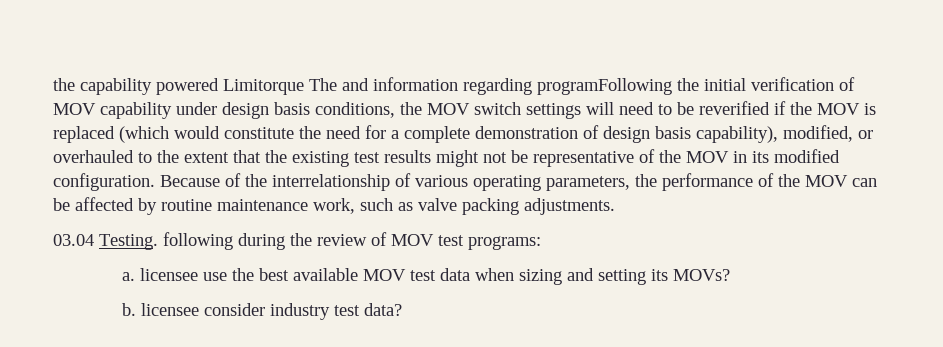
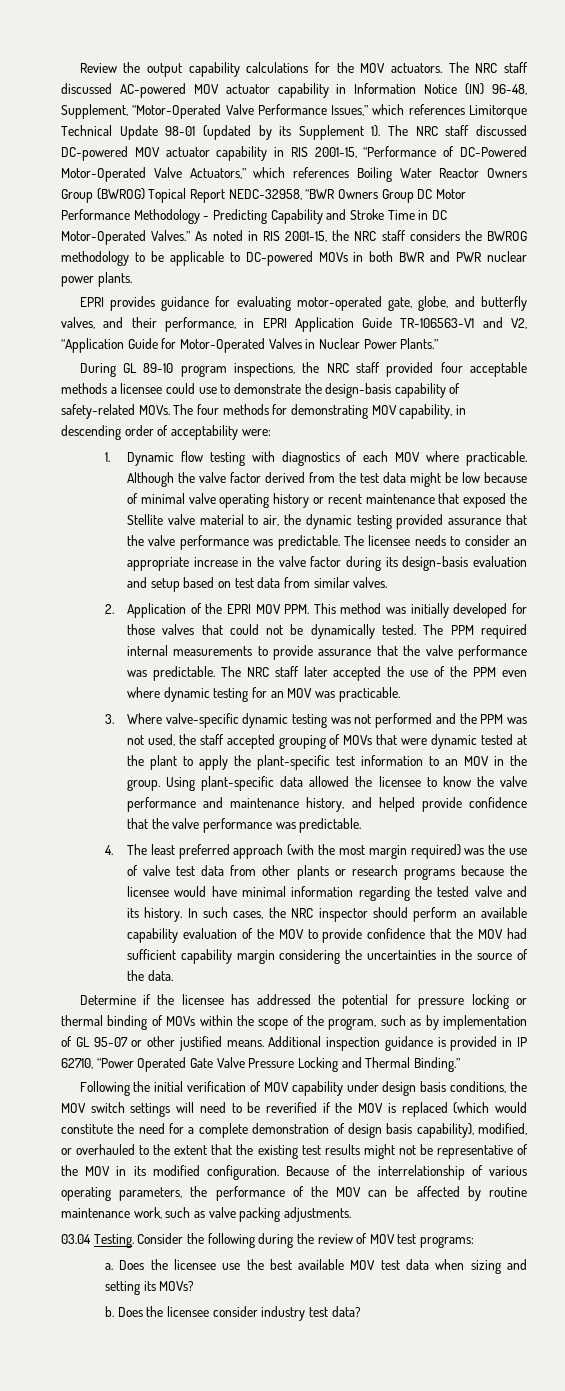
[53,77,672,95] the capability powered Limitorque The and information regarding programFollowing -> [79,62,528,77] [61,83,528,98] [61,104,527,119] [61,125,527,140] [61,146,527,161] [61,167,527,182] [61,188,466,203] [61,209,447,224] [61,230,528,245] [61,251,528,266] [61,272,132,287] [79,296,528,311] [61,317,527,332] [61,338,440,353] [79,362,527,377] [61,383,461,398] [61,404,466,419] [61,425,271,440] [104,451,527,466] [126,472,527,487] [126,493,527,508] [126,514,527,529] [126,535,527,550] [126,556,528,571] [126,577,388,592] [104,603,528,618] [126,624,527,639] [126,645,527,660] [126,666,527,681] [126,687,400,702] [104,713,528,728] [126,734,527,749] [126,755,527,770] [126,776,527,791] [126,797,528,812] [126,818,362,833] [104,844,527,859] [126,865,527,880] [126,886,527,901] [126,907,527,922] [126,928,527,943] [126,949,528,964] [126,970,173,981] [79,994,528,1009] [61,1015,527,1030] [61,1036,527,1051] [61,1057,461,1072] [79,1081,130,1096] Review the output capability calculations for the MOV actuators. The NRC staff discussed AC-powered MOV actuator capability in Information Notice (IN) 96-48, Supplement, “Motor-Operated Valve Performance Issues,” which references Limitorque Technical Update 98-01 (updated by its Supplement 1). The NRC staff discussed DC-powered MOV actuator capability in RIS 2001-15, “Performance of DC-Powered Motor-Operated Valve Actuators,” which references Boiling Water Reactor Owners Group (BWROG) Topical Report NEDC-32958, “BWR Owners Group DC Motor Performance Methodology - Predicting Capability and Stroke Time in DC Motor-Operated Valves.” As noted in RIS 2001-15, the NRC staff considers the BWROG methodology to be applicable to DC-powered MOVs in both BWR and PWR nuclear power plants. // EPRI provides guidance for evaluating motor-operated gate, globe, and butterfly valves, and their performance, in EPRI Application Guide TR-106563-V1 and V2, “Application Guide for Motor-Operated Valves in Nuclear Power Plants.” // During GL 89-10 program inspections, the NRC staff provided four acceptable methods a licensee could use to demonstrate the design-basis capability of safety-related MOVs. The four methods for demonstrating MOV capability, in descending order of acceptability were: // 1. Dynamic flow testing with diagnostics of each MOV where practicable. Although the valve factor derived from the test data might be low because of minimal valve operating history or recent maintenance that exposed the Stellite valve material to air, the dynamic testing provided assurance that the valve performance was predictable. The licensee needs to consider an appropriate increase in the valve factor during its design-basis evaluation and setup based on test data from similar valves. // 2. Application of the EPRI MOV PPM. This method was initially developed for those valves that could not be dynamically tested. The PPM required internal measurements to provide assurance that the valve performance was predictable. The NRC staff later accepted the use of the PPM even where dynamic testing for an MOV was practicable. // 3. Where valve-specific dynamic testing was not performed and the PPM was not used, the staff accepted grouping of MOVs that were dynamic tested at the plant to apply the plant-specific test information to an MOV in the group. Using plant-specific data allowed the licensee to know the valve performance and maintenance history, and helped provide confidence that the valve performance was predictable. // 4. The least preferred approach (with the most margin required) was the use of valve test data from other plants or research programs because the licensee would have minimal information regarding the tested valve and its history. In such cases, the NRC inspector should perform an available capability evaluation of the MOV to provide confidence that the MOV had sufficient capability margin considering the uncertainties in the source of the data. // Determine if the licensee has addressed the potential for pressure locking or thermal binding of MOVs within the scope of the program, such as by implementation of GL 95-07 or other justified means. Additional inspection guidance is provided in IP 62710, “Power Operated Gate Valve Pressure Locking and Thermal Binding.” // Following
(158, 242) none -> [137,1233,204,1244] Consider the
(136, 276) none -> [119,1259,168,1270] Does the
(137, 309) none -> [117,1306,164,1317] Does the

